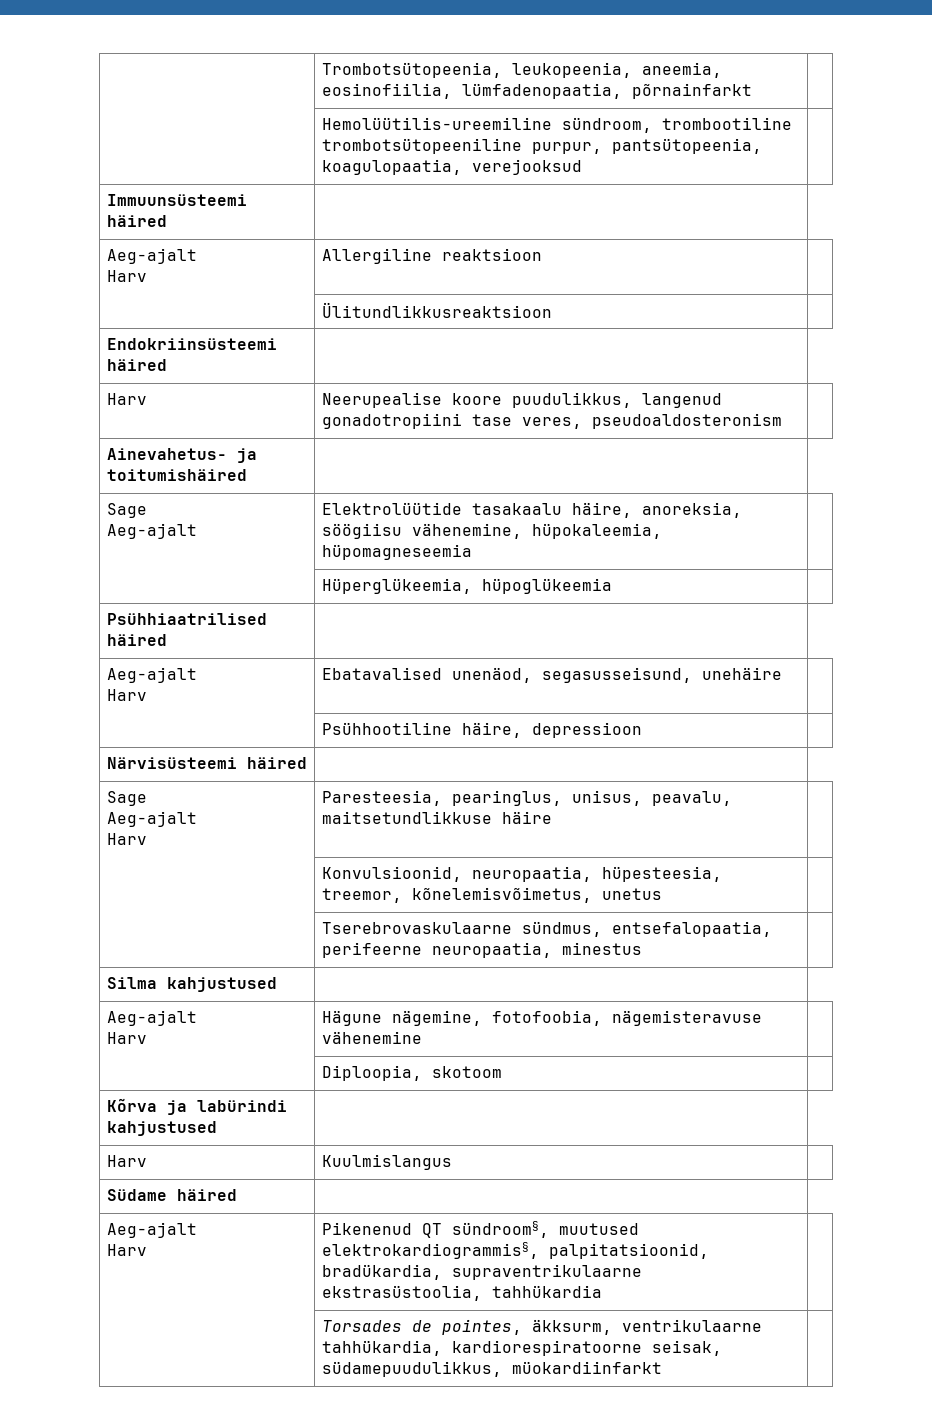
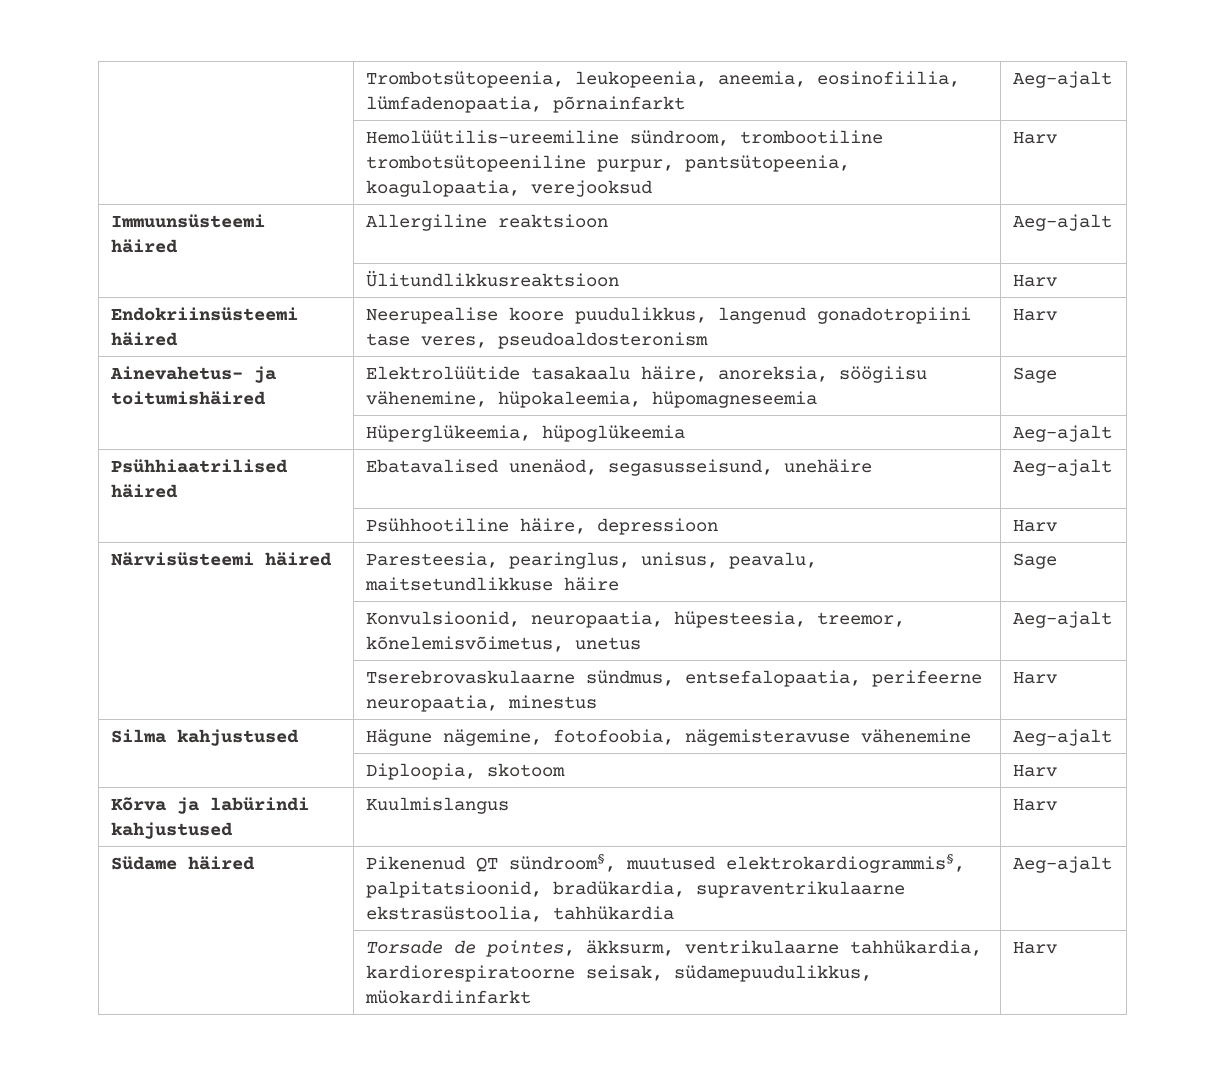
(752, 91) none -> [1012,71,1112,88] Aeg-ajalt
(582, 167) none -> [1012,132,1057,144] Harv
[106,248,197,264] [106,270,147,282] // Aeg-ajalt // Harv | -> (178, 246) none
(542, 254) none -> [1012,214,1112,231] Aeg-ajalt
(552, 310) none -> [1012,275,1057,287] Harv
[106,393,147,405] // Harv | -> (178, 339) none
(782, 421) none -> [1012,309,1057,321] Harv
[106,503,147,518] [106,523,197,539] // Sage // Aeg-ajalt | -> (266, 398) none
(472, 552) none -> [1012,367,1057,383] Sage
(612, 586) none -> [1012,425,1112,442] Aeg-ajalt
[106,667,197,683] [106,689,147,701] // Aeg-ajalt // Harv | -> (178, 491) none
(782, 673) none -> [1012,459,1112,476] Aeg-ajalt
(642, 730) none -> [1012,520,1057,532] Harv
[106,791,147,806] [106,811,197,827] [106,833,147,845] // Sage // Aeg-ajalt // Harv | -> (332, 559) none
(552, 817) none -> [1012,553,1057,569] Sage
(662, 894) none -> [1012,611,1112,628] Aeg-ajalt
(642, 948) none -> [1012,672,1057,684] Harv
[106,1010,197,1026] [106,1032,147,1044] // Aeg-ajalt // Harv | -> (299, 737) none
(422, 1037) none -> [1012,729,1112,746] Aeg-ajalt
(502, 1072) none -> [1012,765,1057,777] Harv
[106,1155,147,1167] // Harv | -> (233, 830) none
(452, 1162) none -> [1012,799,1057,811] Harv
[106,1222,197,1238] [106,1244,147,1256] // Aeg-ajalt // Harv | -> (255, 863) none
[321,1320,402,1332] // | Torsades -> [1012,856,1112,873] [365,940,443,954] Aeg-ajalt // | Torsade
(662, 1367) none -> [1012,942,1057,954] Harv

